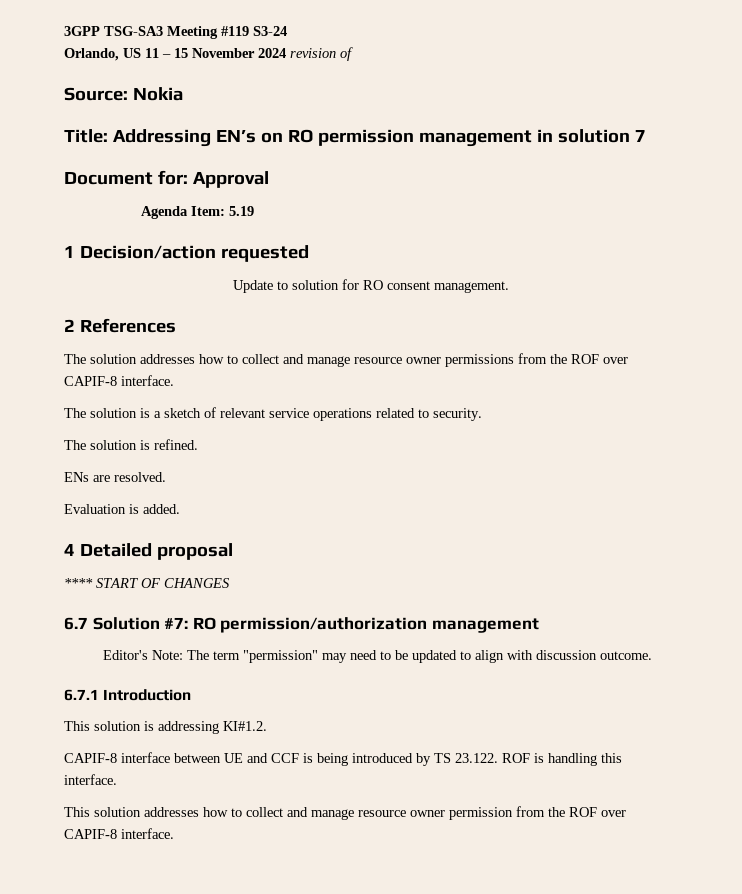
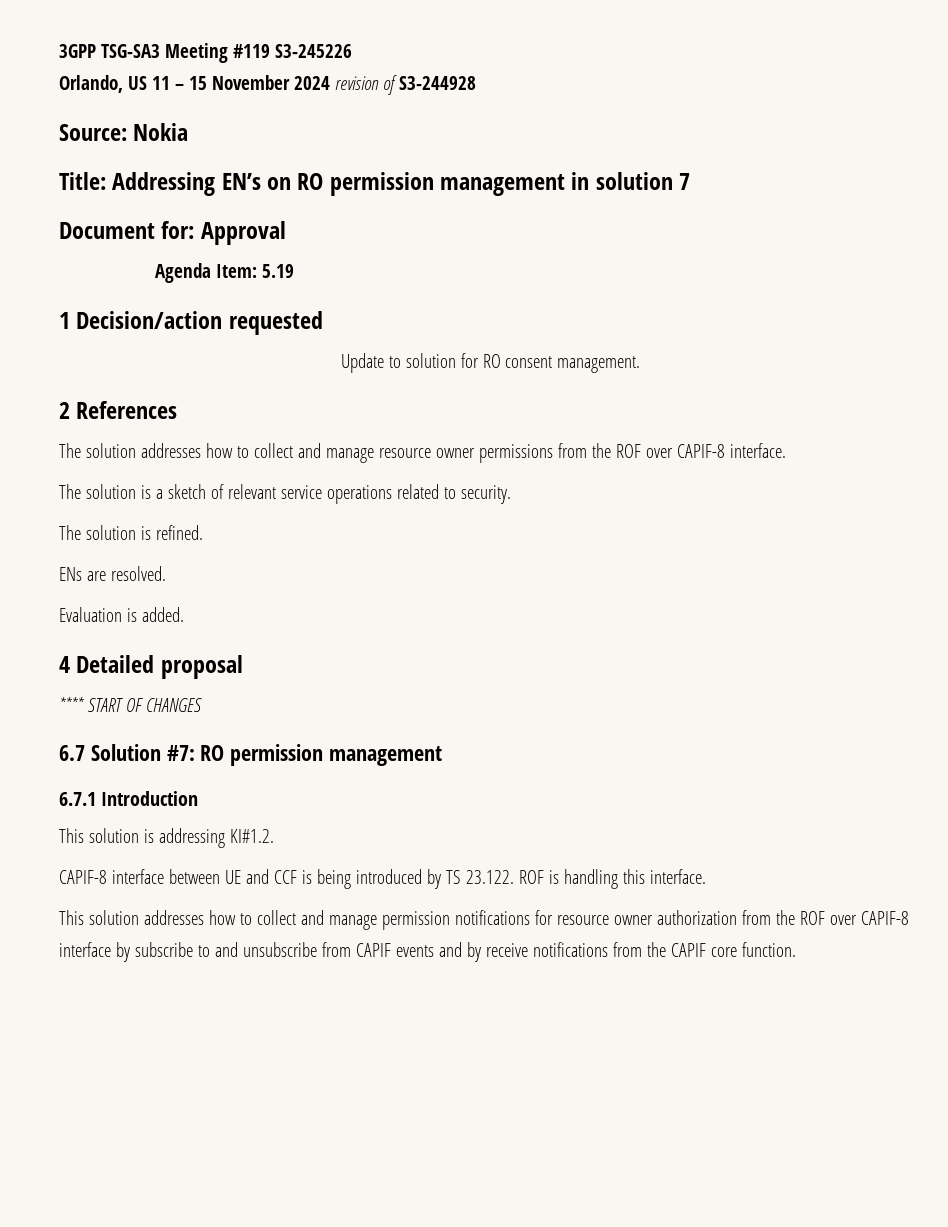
[253,26,287,36] S3-24 -> [274,44,352,58] S3-245226
(353, 54) none -> [398,76,476,90] S3-244928
[220,617,539,633] [102,650,652,663] permission/authorization management // Editor's Note: The term "permission" may need to be updated to align with discussion outcome. -> [230,744,443,766] permission management
[358,806,626,820] [64,828,174,839] resource owner permission from the ROF over CAPIF-8 interface. -> [381,910,909,930] [59,942,796,962] permission notifications for resource owner authorization from the ROF over CAPIF-8 interface by subscribe to and unsubscribe from CAPIF events and by receive notifications from the CAPIF core function.

